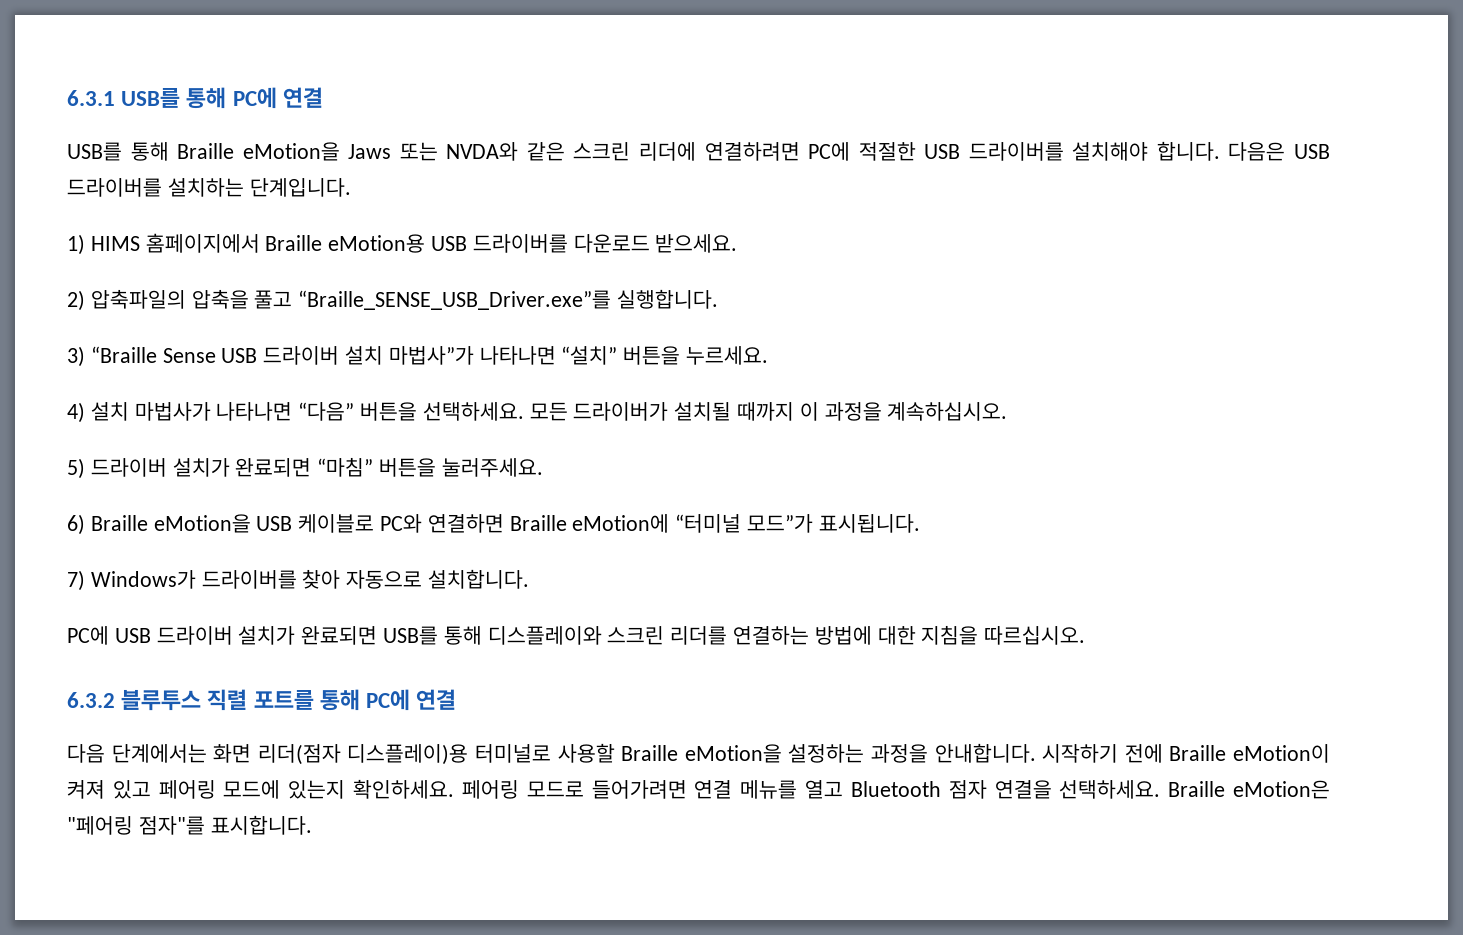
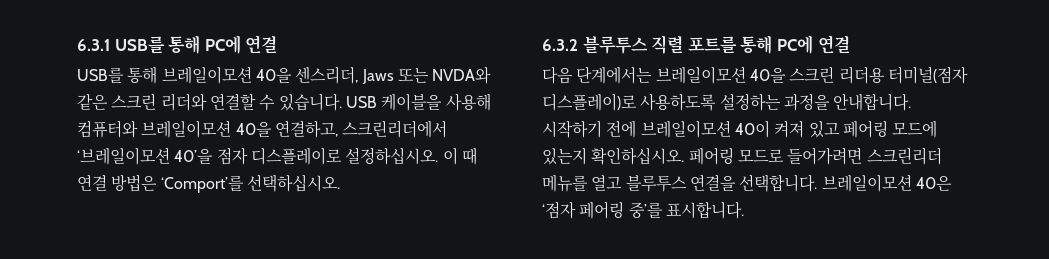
[177,142,340,161] Braille eMotion을 -> [161,66,359,84] 브레일이모션 40을 센스리더,
[638,141,1330,161] [67,178,351,197] [67,233,738,255] [67,289,719,311] [67,346,769,367] [67,402,1008,423] [67,457,543,479] [67,514,920,535] [67,569,530,591] [67,625,1086,645] 리더에 연결하려면 PC에 적절한 USB 드라이버를 설치해야 합니다. 다음은 USB 드라이버를 설치하는 단계입니다. // 1) HIMS 홈페이지에서 Braille eMotion용 USB 드라이버를 다운로드 받으세요. // 2) 압축파일의 압축을 풀고 “Braille_SENSE_USB_Driver.exe”를 실행합니다. // 3) “Braille Sense USB 드라이버 설치 마법사”가 나타나면 “설치” 버튼을 누르세요. // 4) 설치 마법사가 나타나면 “다음” 버튼을 선택하세요. 모든 드라이버가 설치될 때까지 이 과정을 계속하십시오. // 5) 드라이버 설치가 완료되면 “마침” 버튼을 눌러주세요. // 6) Braille eMotion을 USB 케이블로 PC와 연결하면 Braille eMotion에 “터미널 모드”가 표시됩니다. // 7) Windows가 드라이버를 찾아 자동으로 설치합니다. // PC에 USB 드라이버 설치가 완료되면 USB를 통해 디스플레이와 스크린 리더를 연결하는 방법에 대한 지침을 따르십시오. -> [160,93,491,111] [77,120,448,138] [77,147,477,165] [77,174,340,193] 리더와 연결할 수 있습니다. USB 케이블을 사용해 컴퓨터와 브레일이모션 40을 연결하고, 스크린리더에서 ‘브레일이모션 40’을 점자 디스플레이로 설정하십시오. 이 때 연결 방법은 ‘Comport’를 선택하십시오.
[213,743,782,765] 화면 리더(점자 디스플레이)용 터미널로 사용할 Braille eMotion을 -> [655,66,968,84] [542,93,717,111] 브레일이모션 40을 스크린 리더용 터미널(점자 디스플레이)로 사용하도록
[1169,744,1330,763] Braille eMotion이 -> [640,120,770,138] 브레일이모션 40이
[353,779,455,799] 확인하세요. -> [591,147,685,165] 확인하십시오.
[694,780,733,799] 연결 -> [866,147,942,165] 스크린리더
[850,780,1331,799] [67,816,205,835] Bluetooth 점자 연결을 선택하세요. Braille eMotion은 "페어링 점자"를 -> [625,174,952,192] [542,201,663,219] 블루투스 연결을 선택합니다. 브레일이모션 40은 ‘점자 페어링 중’를

